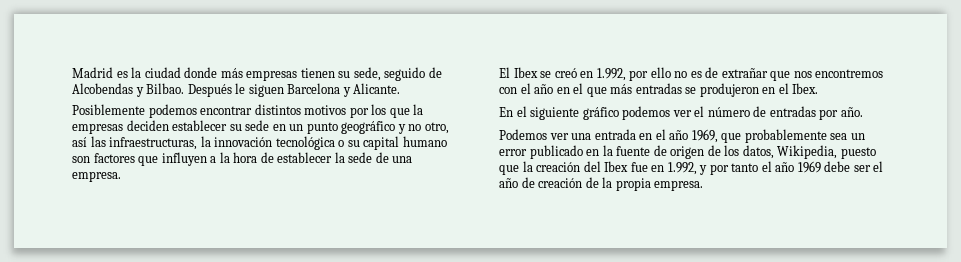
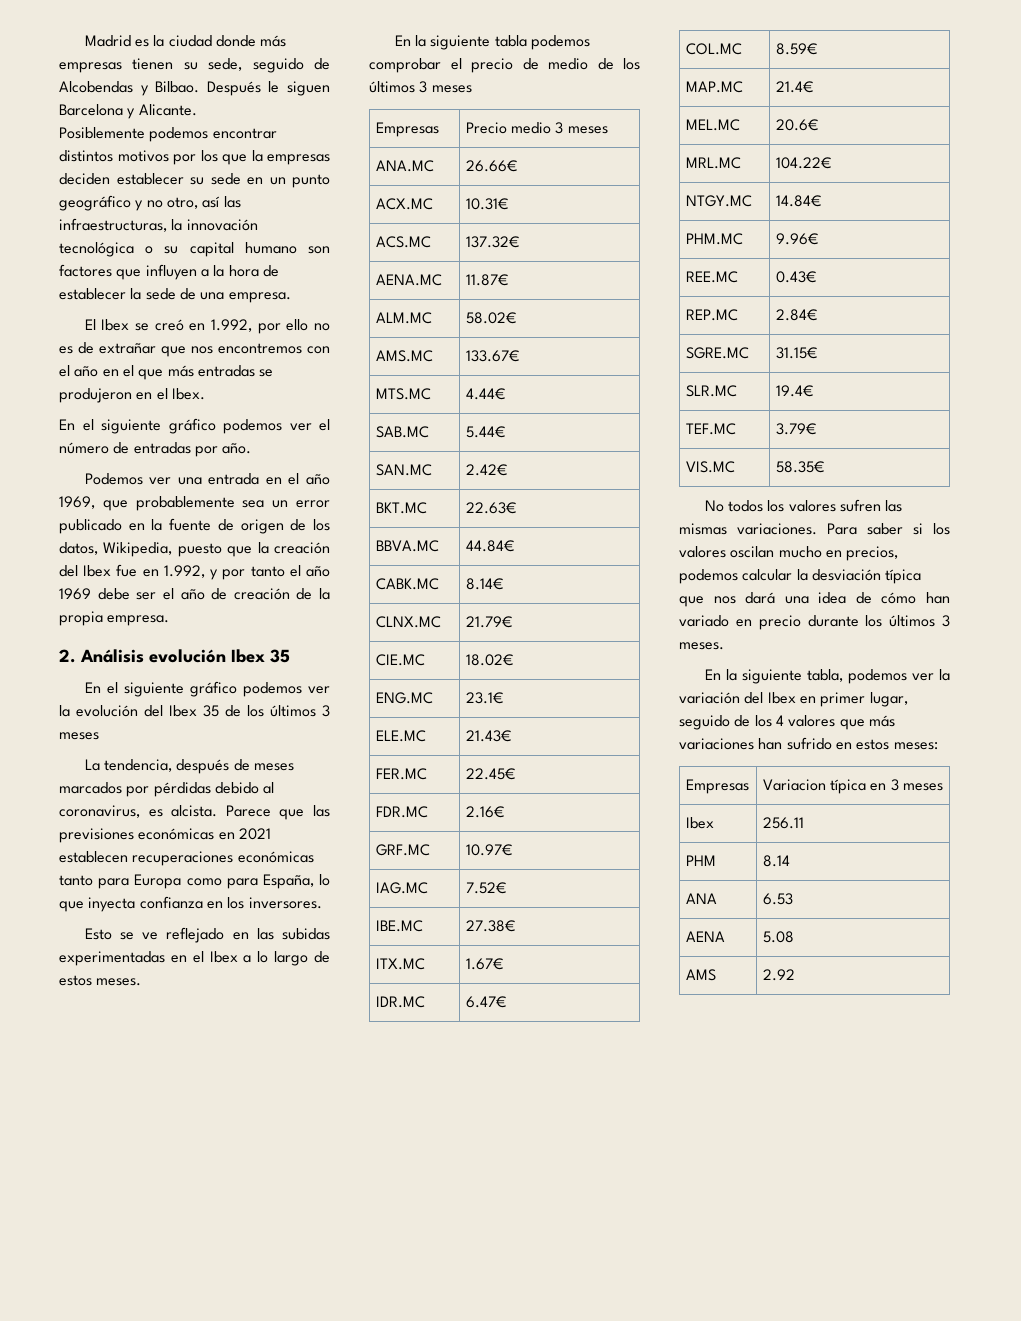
(704, 185) none -> [59,649,290,663] [84,681,330,697] [59,705,330,717] [59,732,99,740] [84,759,294,774] [59,782,275,797] [59,805,330,820] [59,828,271,843] [59,851,314,866] [59,874,330,889] [59,896,322,912] [84,927,330,943] [59,951,330,966] [59,975,142,986] [394,35,590,50] [369,58,640,73] [369,81,472,93] [375,122,439,137] [465,122,608,134] [375,160,434,172] [465,160,517,172] [375,198,433,210] [465,198,508,210] [375,236,431,248] [465,236,519,248] [375,274,442,286] [465,274,508,286] [375,312,432,324] [465,312,516,324] [375,350,433,362] [465,350,519,362] [375,388,431,400] [465,388,505,400] [375,426,429,438] [465,426,505,438] [375,464,432,476] [465,464,507,476] [375,502,427,514] [465,502,516,514] [375,540,439,552] [465,540,514,552] [375,578,439,590] [465,578,503,590] [375,616,441,628] [465,616,512,628] [375,654,425,666] [465,654,513,666] [375,692,433,704] [465,692,503,704] [375,730,426,742] [465,730,511,742] [375,768,427,780] [465,768,515,780] [375,806,428,818] [465,806,504,818] [375,844,430,856] [465,844,512,856] [375,882,428,894] [465,882,506,894] [375,920,423,932] [465,920,515,932] [375,958,425,970] [465,958,503,970] [375,996,425,1008] [465,996,506,1008] [685,43,742,55] [775,43,817,55] [685,81,743,93] [775,81,813,93] [685,119,740,131] [775,119,818,131] [685,157,741,169] [775,157,831,169] [685,195,752,207] [775,195,821,207] [685,233,743,245] [775,233,818,245] [685,271,738,283] [775,271,816,283] [685,309,738,321] [775,309,817,321] [685,347,749,359] [775,347,817,359] [685,385,737,397] [775,385,813,397] [685,423,736,435] [775,423,816,435] [685,461,735,473] [775,461,824,473] [704,499,903,512] [679,523,950,535] [679,546,899,561] [679,569,922,584] [679,592,950,607] [679,615,950,630] [679,642,724,650] [704,669,950,684] [679,692,908,707] [679,715,895,730] [679,737,938,750] [685,779,749,794] [762,779,943,794] [685,817,714,829] [762,817,804,829] [685,855,716,866] [762,855,790,867] [685,893,717,904] [762,893,793,905] [685,931,725,942] [762,931,794,943] [685,969,716,981] [762,969,795,981] // 2. Análisis evolución Ibex 35 // En el siguiente gráfico podemos ver la evolución del Ibex 35 de los últimos 3 meses // La tendencia, después de meses marcados por pérdidas debido al coronavirus, es alcista. Parece que las previsiones económicas en 2021 establecen recuperaciones económicas tanto para Europa como para España, lo que inyecta confianza en los inversores. // Esto se ve reflejado en las subidas experimentadas en el Ibex a lo largo de estos meses. // En la siguiente tabla podemos comprobar el precio de medio de los últimos 3 meses // Empresas | Precio medio 3 meses // ANA.MC | 26.66€ // ACX.MC | 10.31€ // ACS.MC | 137.32€ // AENA.MC | 11.87€ // ALM.MC | 58.02€ // AMS.MC | 133.67€ // MTS.MC | 4.44€ // SAB.MC | 5.44€ // SAN.MC | 2.42€ // BKT.MC | 22.63€ // BBVA.MC | 44.84€ // CABK.MC | 8.14€ // CLNX.MC | 21.79€ // CIE.MC | 18.02€ // ENG.MC | 23.1€ // ELE.MC | 21.43€ // FER.MC | 22.45€ // FDR.MC | 2.16€ // GRF.MC | 10.97€ // IAG.MC | 7.52€ // IBE.MC | 27.38€ // ITX.MC | 1.67€ // IDR.MC | 6.47€ // COL.MC | 8.59€ // MAP.MC | 21.4€ // MEL.MC | 20.6€ // MRL.MC | 104.22€ // NTGY.MC | 14.84€ // PHM.MC | 9.96€ // REE.MC | 0.43€ // REP.MC | 2.84€ // SGRE.MC | 31.15€ // SLR.MC | 19.4€ // TEF.MC | 3.79€ // VIS.MC | 58.35€ // No todos los valores sufren las mismas variaciones. Para saber si los valores oscilan mucho en precios, podemos calcular la desviación típica que nos dará una idea de cómo han variado en precio durante los últimos 3 meses. // En la siguiente tabla, podemos ver la variación del Ibex en primer lugar, seguido de los 4 valores que más variaciones han sufrido en estos meses: // Empresas | Variacion típica en 3 meses // Ibex | 256.11 // PHM | 8.14 // ANA | 6.53 // AENA | 5.08 // AMS | 2.92

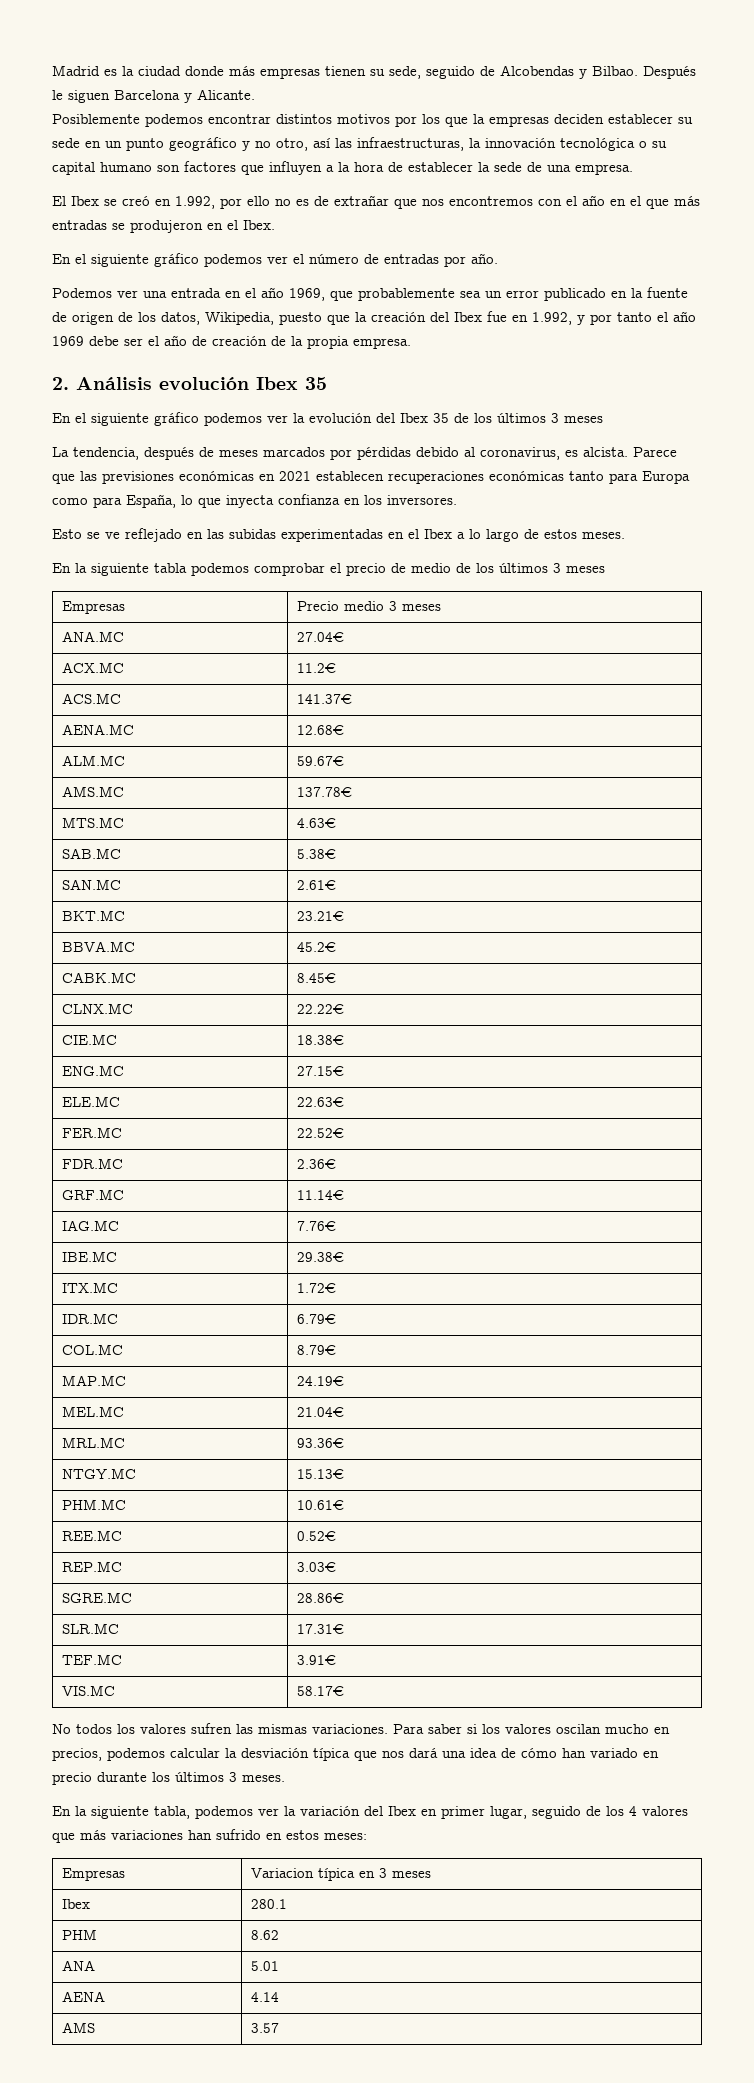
[465,160,517,172] 26.66€ -> [296,632,344,642] 27.04€
[465,198,508,210] 10.31€ -> [296,663,336,673] 11.2€
[465,236,519,248] 137.32€ -> [296,694,352,704] 141.37€
[465,274,508,286] 11.87€ -> [296,725,344,735] 12.68€
[465,312,516,324] 58.02€ -> [296,756,344,766] 59.67€
[465,350,519,362] 133.67€ -> [296,787,352,797] 137.78€
[465,388,505,400] 4.44€ -> [296,818,336,828] 4.63€
[465,426,505,438] 5.44€ -> [296,849,336,859] 5.38€
[465,464,507,476] 2.42€ -> [296,880,336,890] 2.61€
[465,502,516,514] 22.63€ -> [296,911,344,921] 23.21€
[465,540,514,552] 44.84€ -> [296,942,336,952] 45.2€
[465,578,503,590] 8.14€ -> [296,973,336,983] 8.45€
[465,616,512,628] 21.79€ -> [296,1004,344,1014] 22.22€
[465,654,513,666] 18.02€ -> [296,1035,344,1045] 18.38€
[465,692,503,704] 23.1€ -> [296,1066,344,1076] 27.15€
[465,730,511,742] 21.43€ -> [296,1097,344,1107] 22.63€
[465,768,515,780] 22.45€ -> [296,1128,344,1138] 22.52€
[465,806,504,818] 2.16€ -> [296,1159,336,1169] 2.36€
[465,844,512,856] 10.97€ -> [296,1190,344,1200] 11.14€
[465,882,506,894] 7.52€ -> [296,1221,336,1231] 7.76€
[465,920,515,932] 27.38€ -> [296,1252,344,1262] 29.38€
[465,958,503,970] 1.67€ -> [296,1283,336,1293] 1.72€
[465,996,506,1008] 6.47€ -> [296,1314,336,1324] 6.79€
[775,43,817,55] 8.59€ -> [296,1345,336,1355] 8.79€
[775,81,813,93] 21.4€ -> [296,1376,344,1386] 24.19€
[775,119,818,131] 20.6€ -> [296,1407,344,1417] 21.04€
[775,157,831,169] 104.22€ -> [296,1438,344,1448] 93.36€
[775,195,821,207] 14.84€ -> [296,1469,344,1479] 15.13€
[775,233,818,245] 9.96€ -> [296,1500,344,1510] 10.61€
[775,271,816,283] 0.43€ -> [296,1531,336,1541] 0.52€
[775,309,817,321] 2.84€ -> [296,1562,336,1572] 3.03€
[775,347,817,359] 31.15€ -> [296,1593,344,1603] 28.86€
[775,385,813,397] 19.4€ -> [296,1624,344,1634] 17.31€
[775,423,816,435] 3.79€ -> [296,1655,336,1665] 3.91€
[775,461,824,473] 58.35€ -> [296,1686,344,1696] 58.17€
[762,817,804,829] 256.11 -> [250,1899,287,1909] 280.1
[762,855,790,867] 8.14 -> [250,1930,279,1940] 8.62
[762,893,793,905] 6.53 -> [250,1961,279,1971] 5.01
[762,931,794,943] 5.08 -> [250,1992,279,2002] 4.14
[762,969,795,981] 2.92 -> [250,2023,279,2033] 3.57

